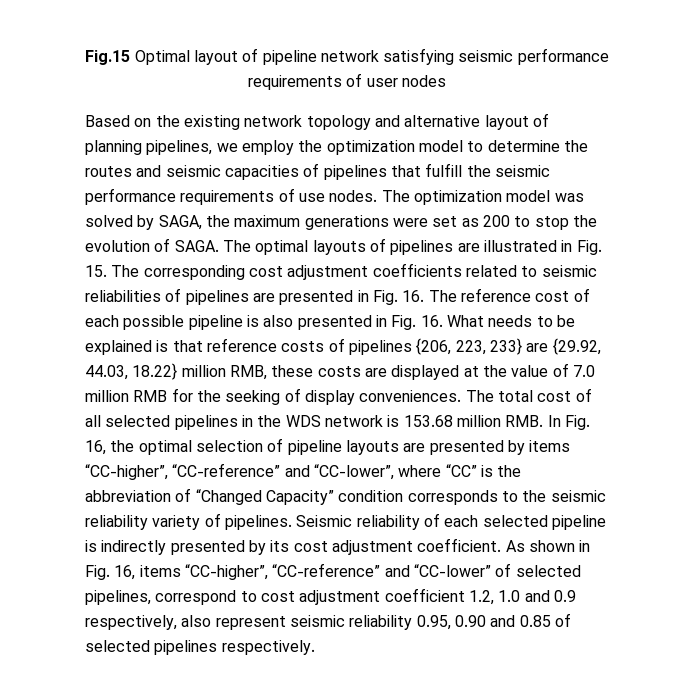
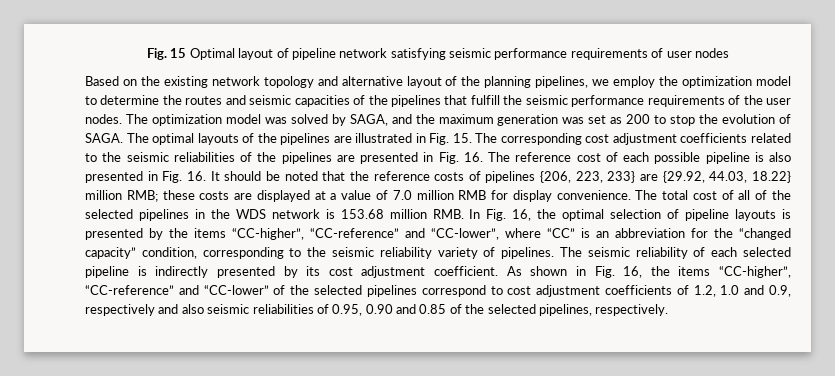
[85,50,131,65] Fig.15 -> [147,48,187,60] Fig. 15
(549, 120) none -> [461,76,481,86] the
(320, 170) none -> [368,95,388,105] the
[298,193,325,202] use -> [743,95,792,105] the user
(202, 222) none -> [391,114,412,124] and
[304,215,428,230] generations were -> [497,114,585,126] generation was
(386, 245) none -> [257,133,277,143] the
[541,265,597,277] [85,288,182,302] seismic reliabilities of -> [102,152,277,162] the seismic reliabilities of the
[446,315,575,327] [85,340,203,355] What needs to be explained is that -> [210,171,369,181] It should be noted that the
[229,365,267,380] RMB, -> [126,190,158,202] RMB;
[482,365,507,377] the -> [330,193,337,200] a
[196,388,462,405] the seeking of display conveniences. -> [512,190,631,202] display convenience.
(101, 421) none -> [755,190,791,200] of the
[403,440,525,455] are presented by -> [782,209,792,219] [85,228,188,240] is presented by the
[497,465,522,477] [85,488,498,505] the abbreviation of “Changed Capacity” condition corresponds -> [596,228,791,240] [85,247,284,259] an abbreviation for the “changed capacity” condition, corresponding
[296,515,353,527] Seismic -> [560,247,630,257] The seismic
(136, 572) none -> [650,266,670,276] the
[515,565,581,577] [85,590,151,605] selected pipelines, -> [290,285,417,297] the selected pipelines
[384,588,465,602] coefficient -> [604,285,689,295] coefficients of
[553,590,576,602] [85,615,413,630] 0.9 respectively, also represent seismic reliability -> [769,285,791,297] [85,304,329,316] 0.9, respectively and also seismic reliabilities of
[85,640,218,655] selected pipelines -> [465,304,592,316] the selected pipelines,

